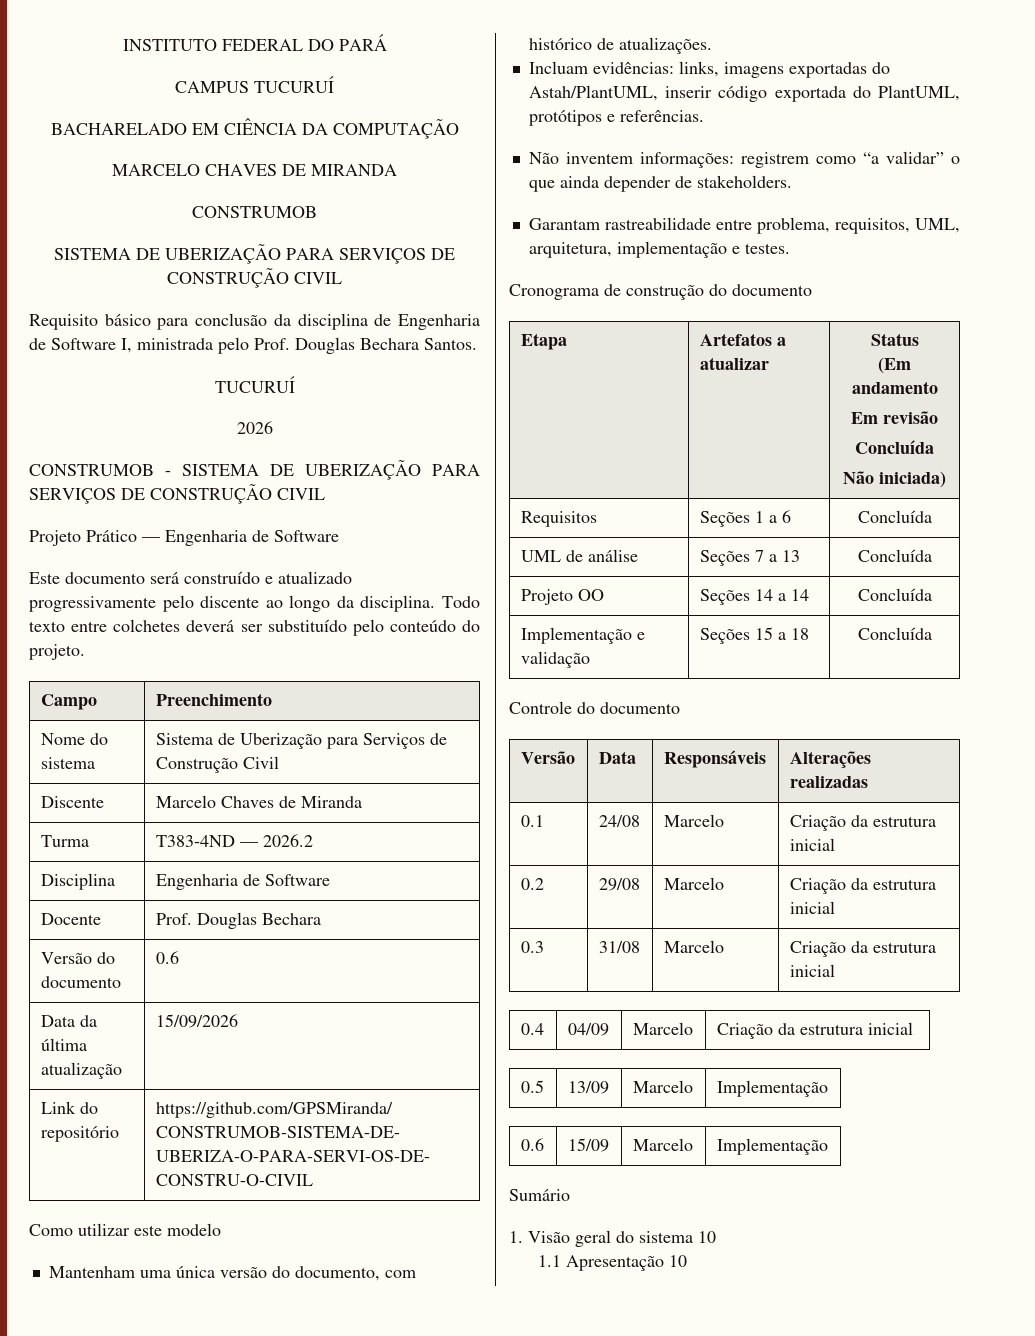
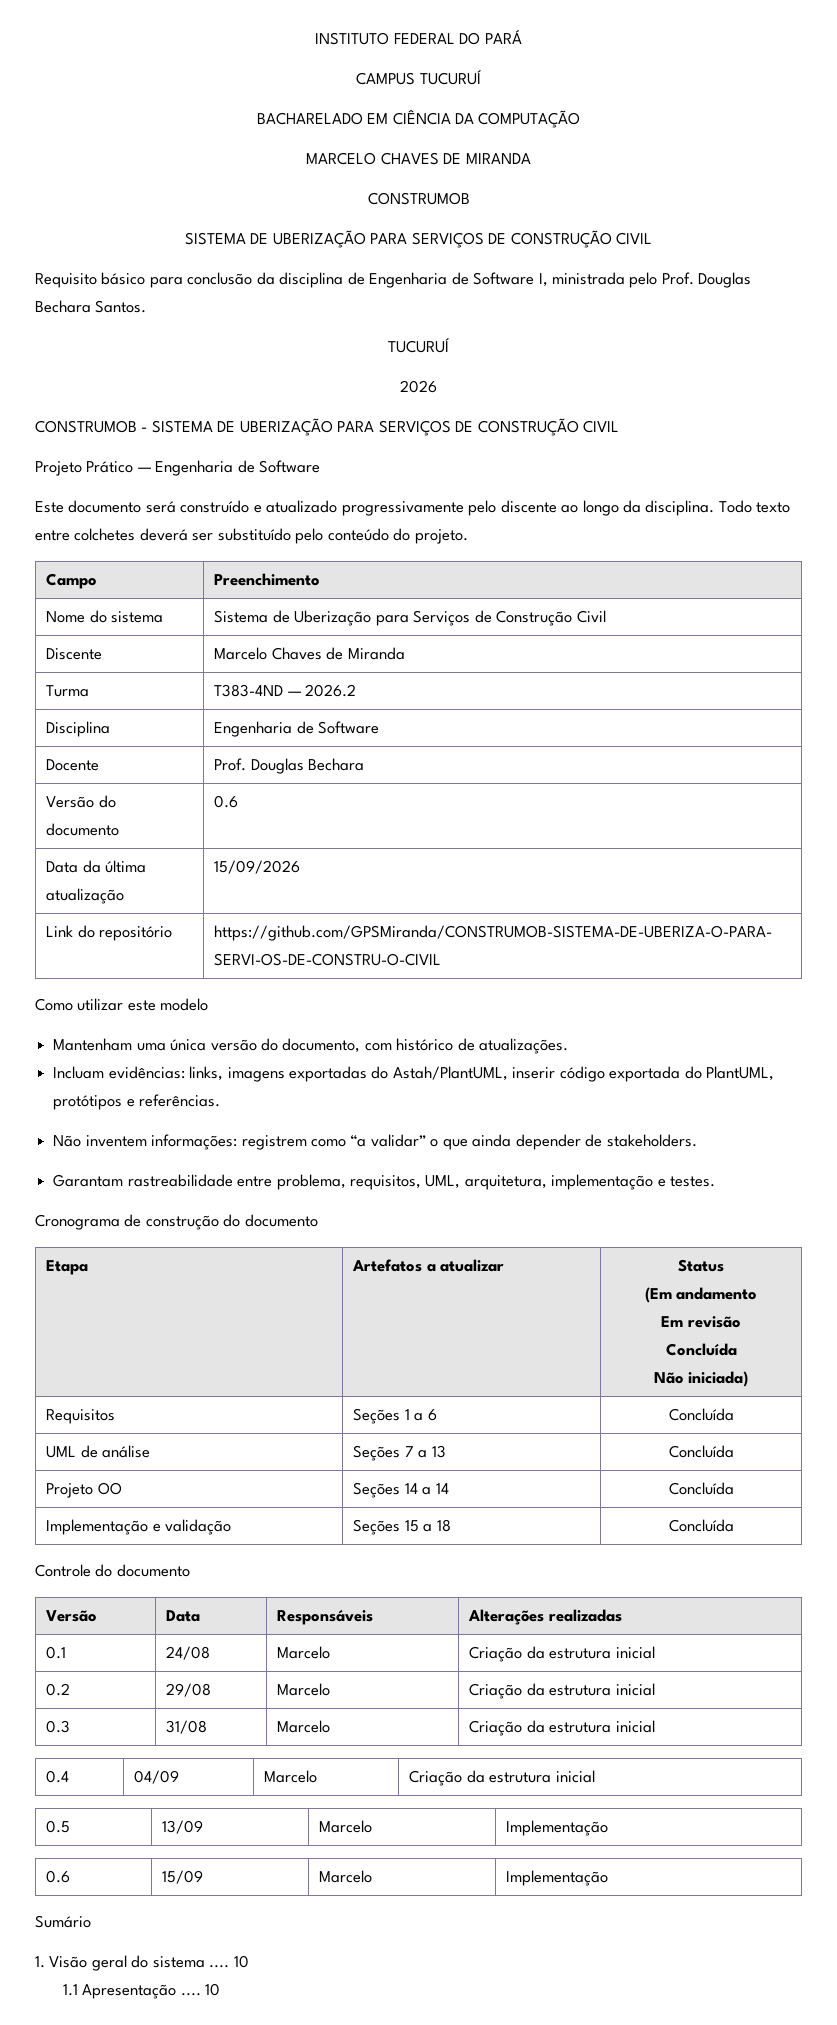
(693, 1237) none -> [209,1965,230,1968] ....
(664, 1263) none -> [180,1993,201,1996] ....

